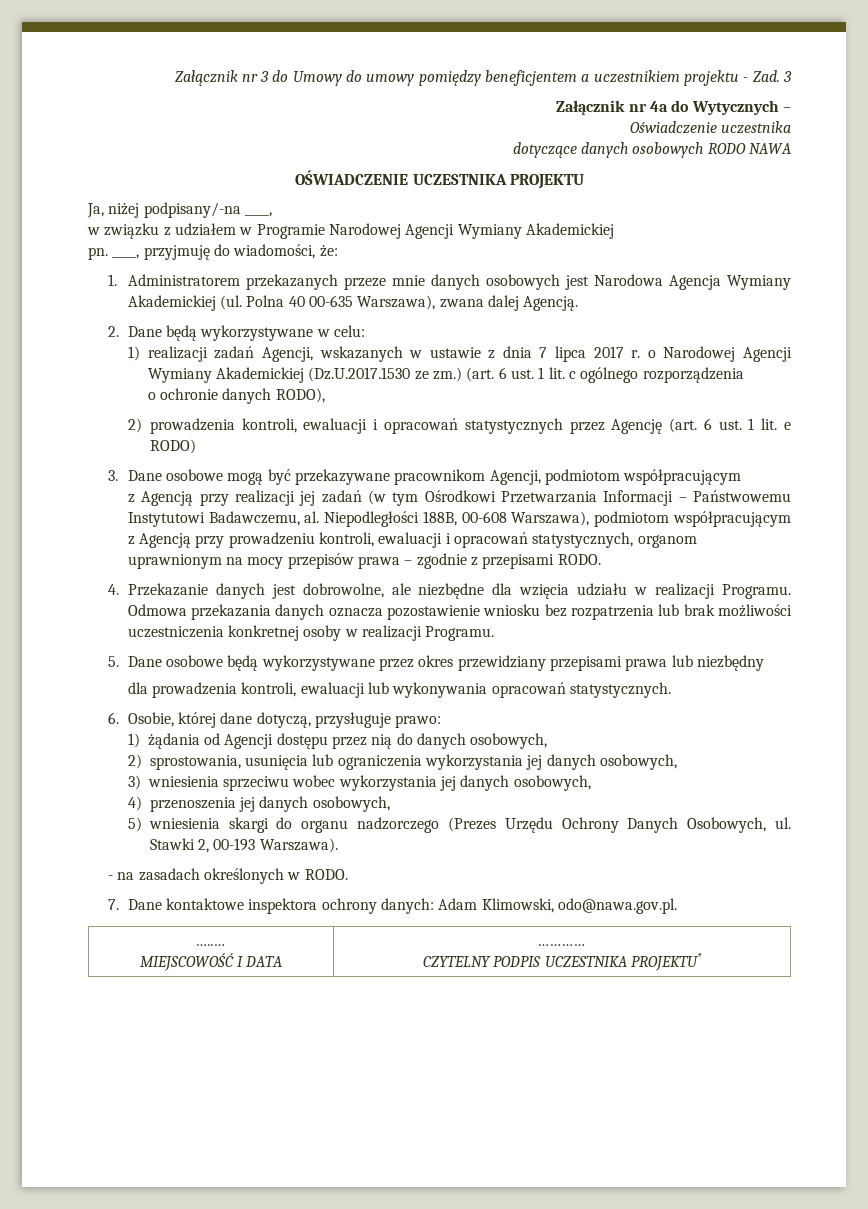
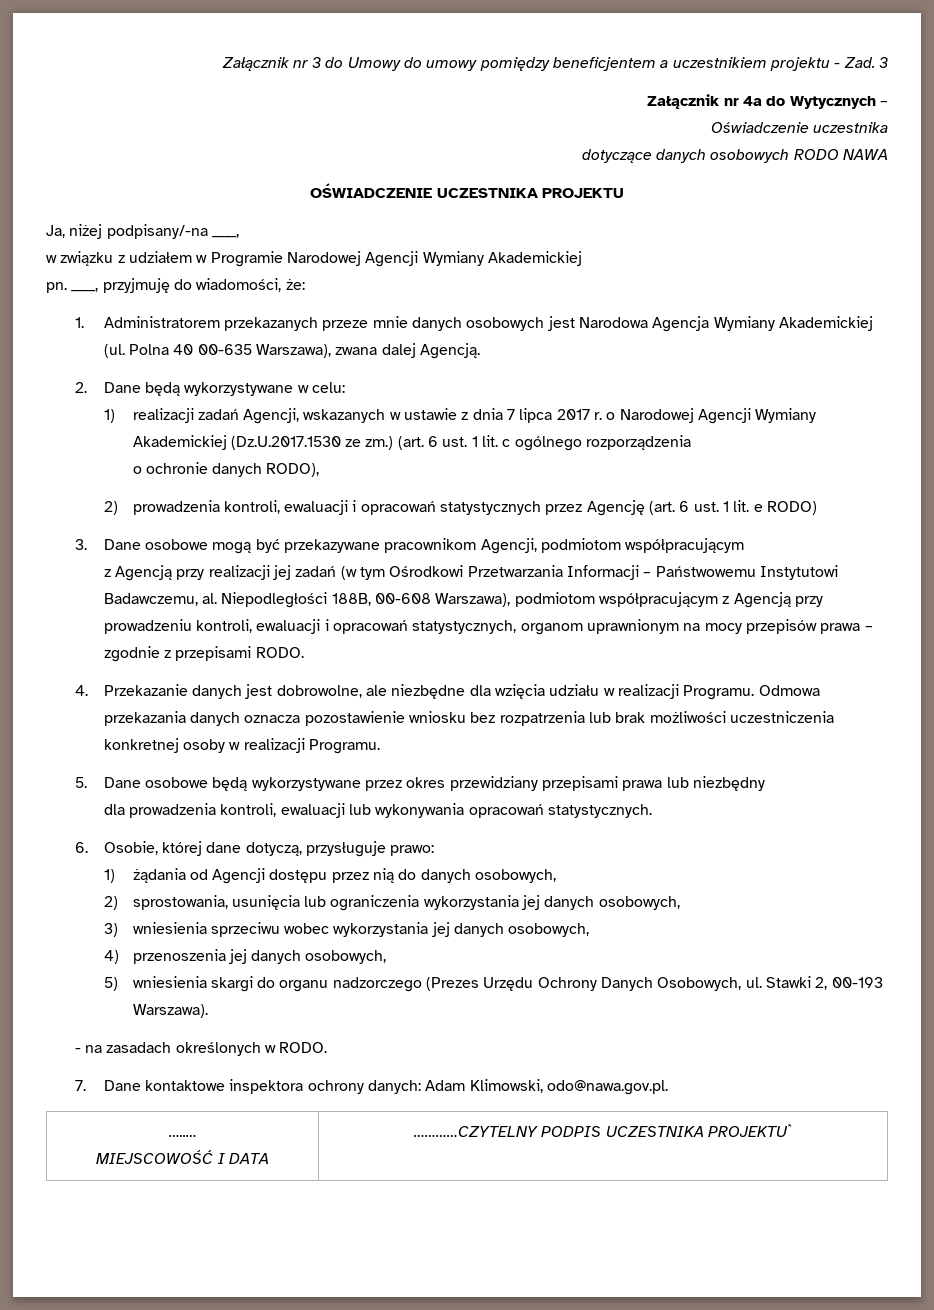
[538,944,586,946] [423,956,492,967] ………… // CZYTELNY -> [414,1126,539,1137] …………CZYTELNY

